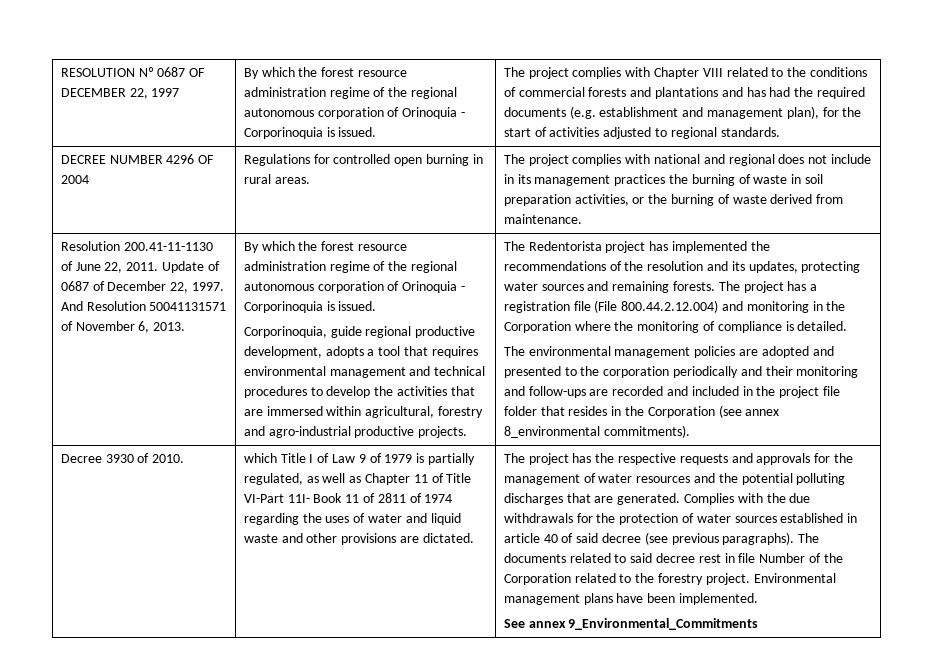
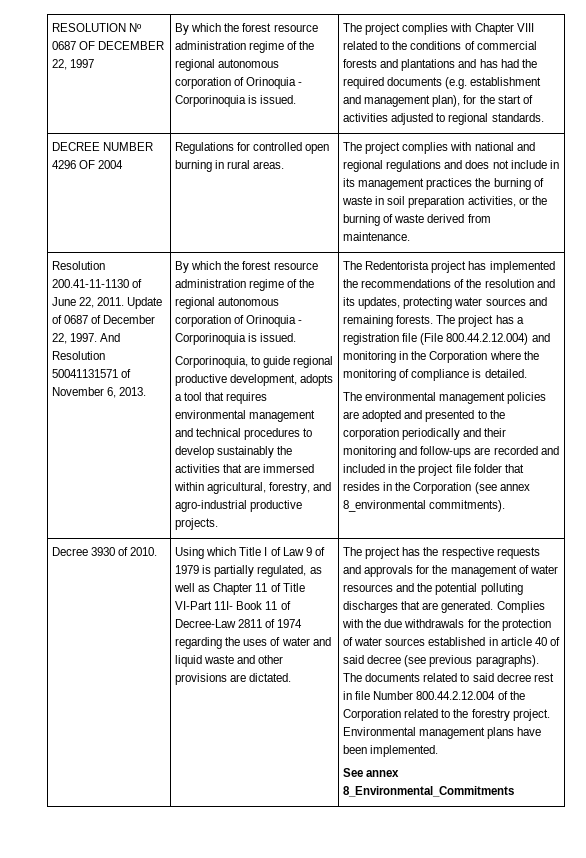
(775, 160) none -> [386,160,463,172] regulations and
(327, 332) none -> [251,356,261,365] to
(371, 392) none -> [217,446,275,458] sustainably
[438,406,484,418] forestry -> [269,482,311,494] forestry,
(185, 458) none -> [175,547,205,559] Using
(376, 498) none -> [175,619,237,628] Decree-Law
(806, 558) none -> [416,691,496,700] 800.44.2.12.004
[568,618,759,630] 9_Environmental_Commitments -> [343,786,515,797] 8_Environmental_Commitments

